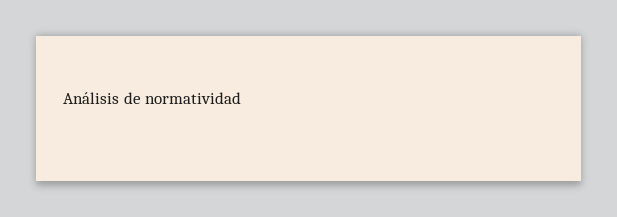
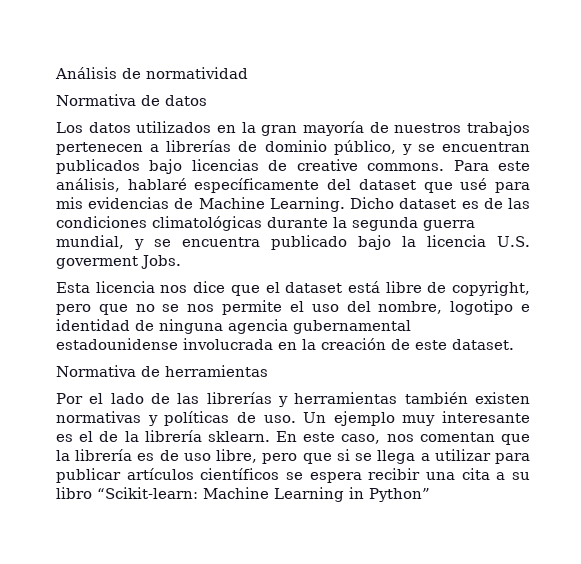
(242, 98) none -> [56,94,207,106] [56,121,530,136] [56,140,530,155] [56,159,530,174] [56,178,530,193] [56,197,530,212] [56,216,475,231] [56,235,531,250] [56,255,181,269] [56,281,530,296] [56,300,530,315] [56,319,411,334] [56,338,514,350] [56,365,268,377] [56,392,530,407] [56,411,530,426] [56,430,530,445] [56,449,530,464] [56,468,530,483] [56,487,430,502] // Normativa de datos // Los datos utilizados en la gran mayoría de nuestros trabajos pertenecen a librerías de dominio público, y se encuentran publicados bajo licencias de creative commons. Para este análisis, hablaré específicamente del dataset que usé para mis evidencias de Machine Learning. Dicho dataset es de las condiciones climatológicas durante la segunda guerra mundial, y se encuentra publicado bajo la licencia U.S. goverment Jobs. // Esta licencia nos dice que el dataset está libre de copyright, pero que no se nos permite el uso del nombre, logotipo e identidad de ninguna agencia gubernamental estadounidense involucrada en la creación de este dataset. // Normativa de herramientas // Por el lado de las librerías y herramientas también existen normativas y políticas de uso. Un ejemplo muy interesante es el de la librería sklearn. En este caso, nos comentan que la librería es de uso libre, pero que si se llega a utilizar para publicar artículos científicos se espera recibir una cita a su libro “Scikit-learn: Machine Learning in Python”

